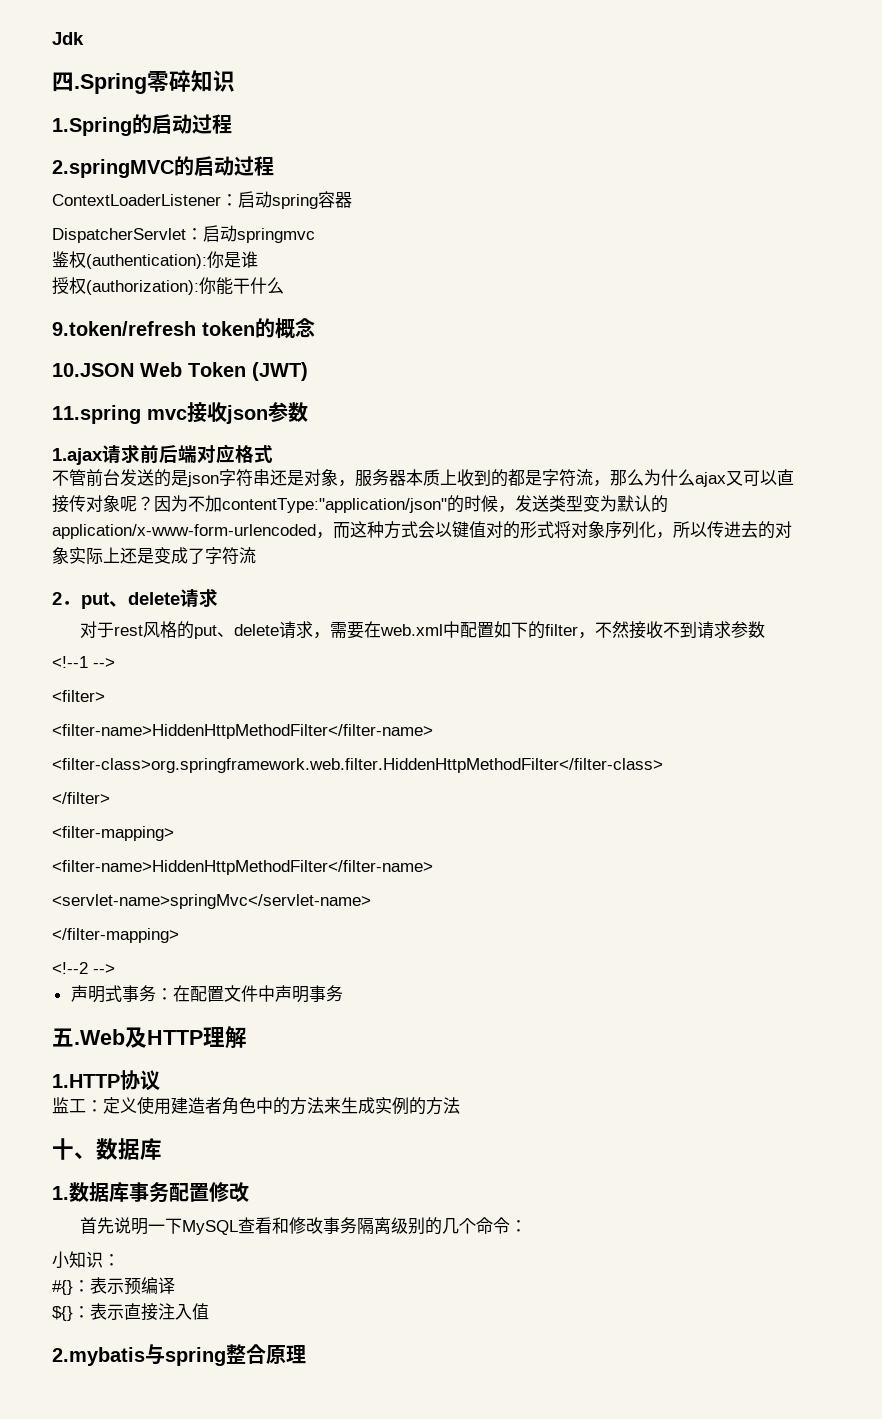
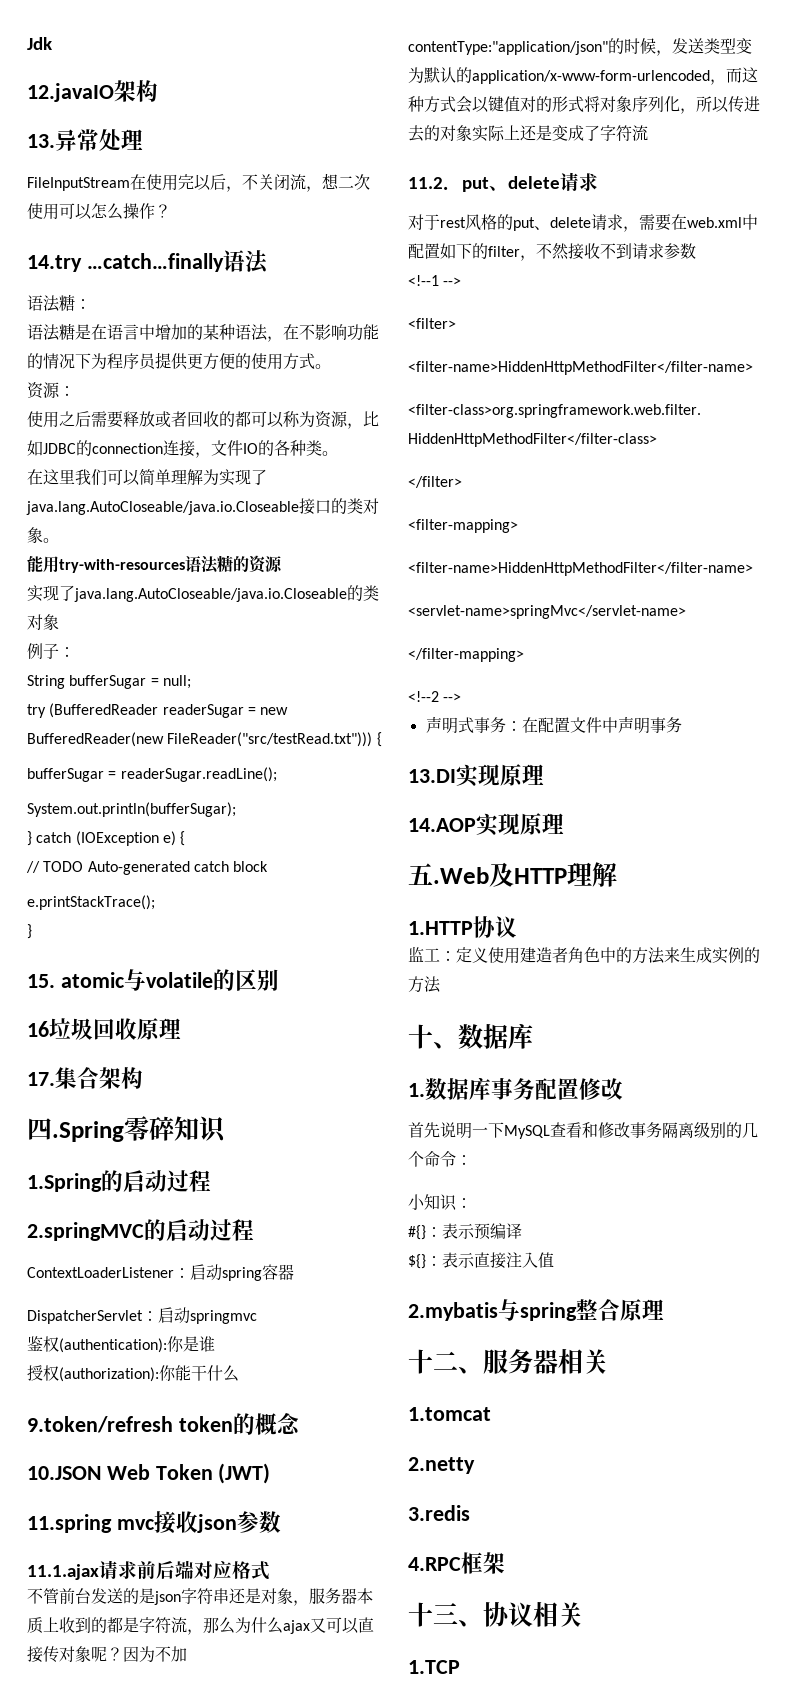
(84, 38) none -> [27,80,158,102] [27,129,143,151] [27,173,370,192] [27,203,171,220] [27,250,269,274] [27,294,91,312] [27,323,379,342] [27,352,331,370] [27,382,75,399] [27,411,379,429] [27,440,338,458] [27,469,267,486] [26,498,379,515] [27,527,59,543] [27,555,283,574] [27,585,379,602] [27,614,59,630] [27,643,75,659] [27,675,191,689] [27,703,289,718] [27,732,382,747] [27,767,277,782] [27,802,236,817] [27,831,186,846] [26,861,269,875] [27,895,155,910] [27,924,32,939] [27,969,279,991] [27,1018,181,1040] [27,1067,143,1089] // 12.javaIO架构 // 13.异常处理 // FileInputStream在使用完以后，不关闭流，想二次使用可以怎么操作？ // 14.try …catch…finally语法 // 语法糖： // 语法糖是在语言中增加的某种语法，在不影响功能的情况下为程序员提供更方便的使用方式。 // 资源： // 使用之后需要释放或者回收的都可以称为资源，比如JDBC的connection连接，文件IO的各种类。 // 在这里我们可以简单理解为实现了java.lang.AutoCloseable/java.io.Closeable接口的类对象。 // 能用try-with-resources语法糖的资源 // 实现了java.lang.AutoCloseable/java.io.Closeable的类对象 // 例子： // String bufferSugar = null; // try (BufferedReader readerSugar = new BufferedReader(new FileReader("src/testRead.txt"))) { // bufferSugar = readerSugar.readLine(); // System.out.println(bufferSugar); // } catch (IOException e) { // // TODO Auto-generated catch block // e.printStackTrace(); // } // 15. atomic与volatile的区别 // 16垃圾回收原理 // 17.集合架构
[52,448,103,465] 1.ajax -> [27,1564,99,1580] 11.1.ajax
[52,592,62,605] 2 -> [408,177,443,189] 11.2
(343, 993) none -> [408,764,544,787] [408,813,564,836] // 13.DI实现原理 // 14.AOP实现原理
(306, 1354) none -> [408,1348,608,1374] [408,1407,491,1421] [408,1457,475,1474] [408,1505,470,1521] [408,1552,505,1574] [408,1601,583,1627] [408,1660,460,1674] // 十二、服务器相关 // 1.tomcat // 2.netty // 3.redis // 4.RPC框架 // 十三、协议相关 // 1.TCP

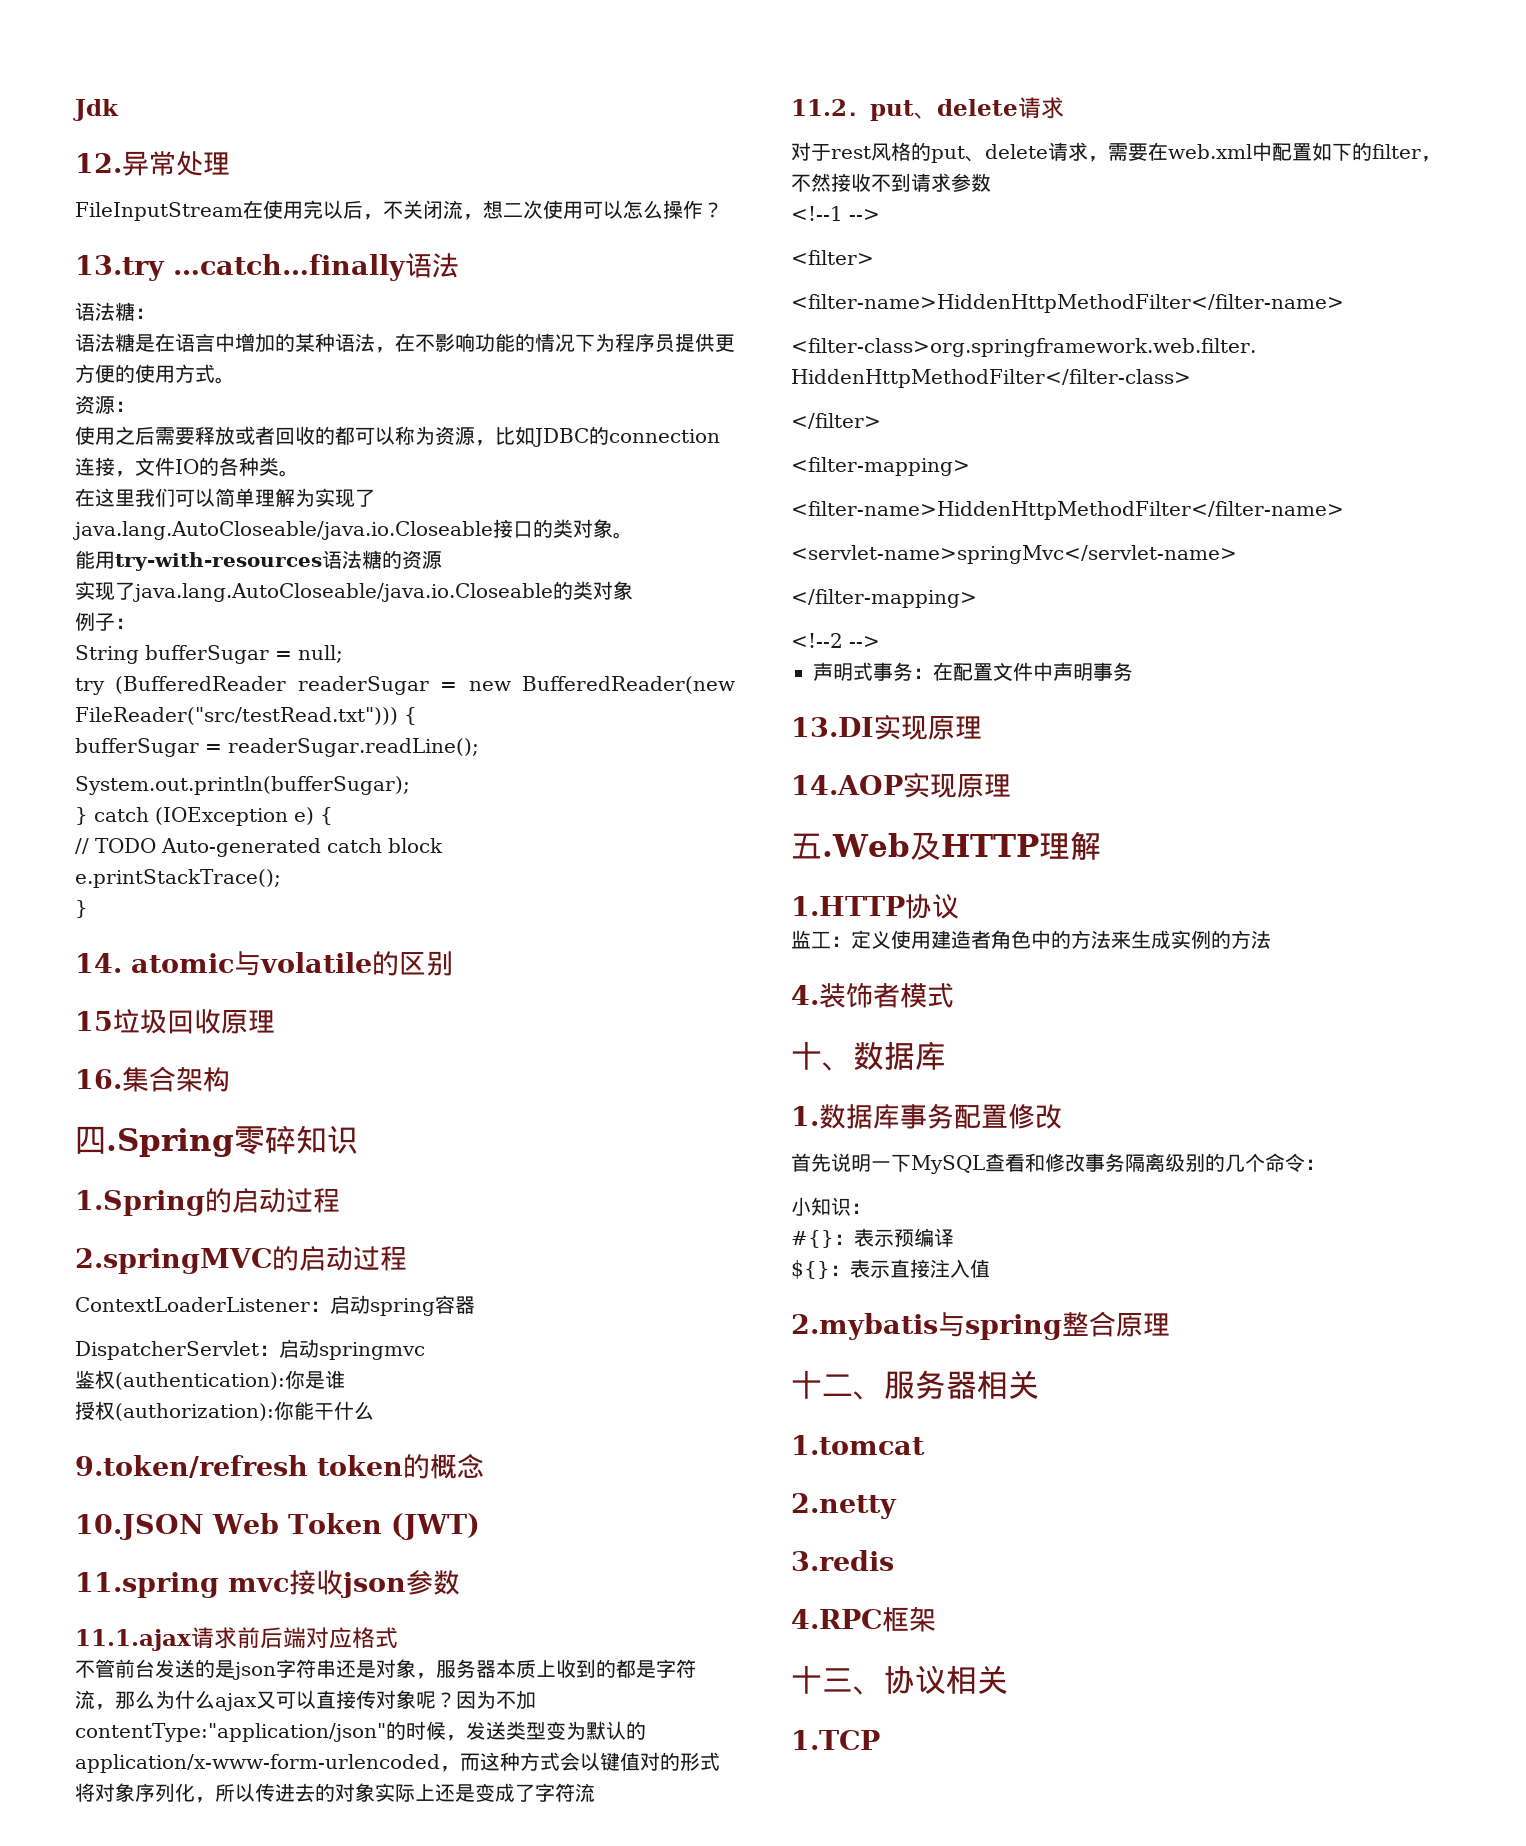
[27,80,158,102] [27,134,55,148] 12.javaIO架构 // 13. -> [75,153,122,173] 12.
[27,255,82,272] 14.try -> [75,255,165,281] 13.try
[27,974,55,988] 15. -> [75,953,122,973] 14.
[27,1021,49,1037] 16 -> [75,1011,113,1031] 15
[27,1072,55,1086] 17. -> [75,1069,122,1089] 16.
(441, 984) none -> [791,982,954,1008] // 4.装饰者模式

